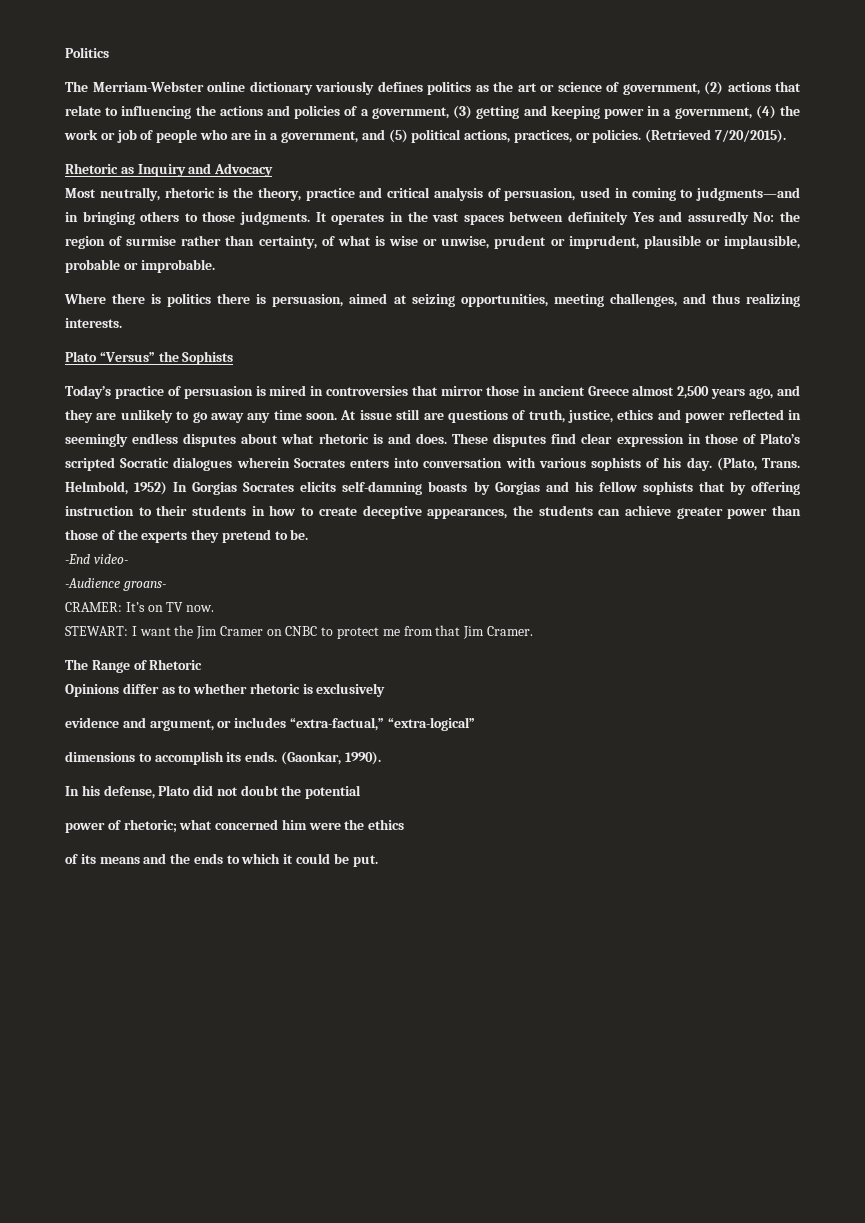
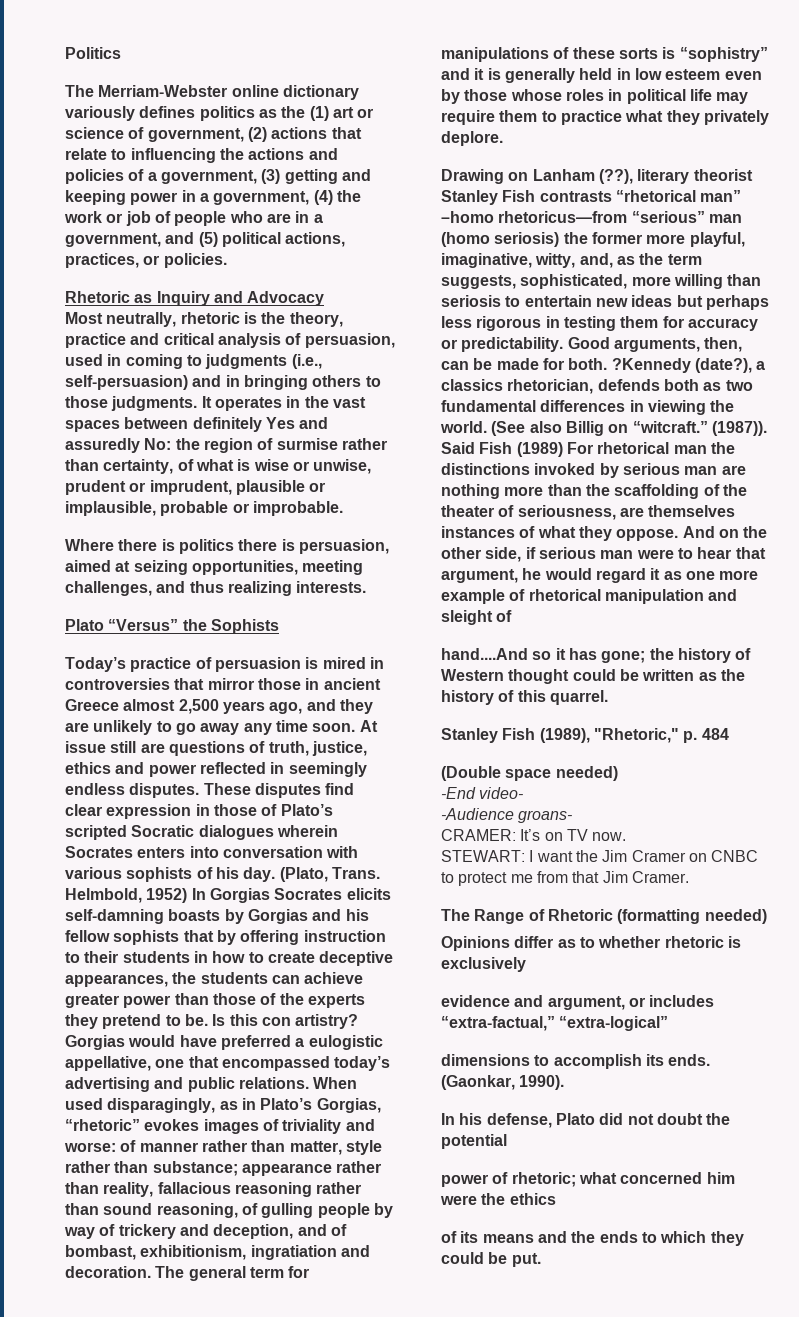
(513, 86) none -> [309,106,329,121] (1)
[645,129,787,143] (Retrieved 7/20/2015). -> (227, 260) none
[696,187,800,201] judgments—and -> [205,354,322,369] [65,375,222,390] judgments (i.e., self-persuasion) and
[183,433,447,447] disputes about what rhetoric is and does. -> [129,783,200,798] disputes.
(309, 534) none -> [212,1014,359,1029] [65,1035,383,1050] [65,1056,391,1071] [65,1077,358,1092] [65,1098,381,1113] [65,1119,375,1134] [64,1140,382,1155] [65,1161,382,1176] [65,1182,362,1197] [65,1203,393,1218] [64,1224,347,1239] [65,1245,370,1260] [65,1266,310,1281] [441,47,768,62] [441,68,762,83] [441,89,749,104] [441,110,769,125] [441,131,503,146] [441,169,753,184] [441,190,742,205] [441,211,742,223] [441,232,745,247] [441,253,702,268] [441,274,762,289] [441,295,769,310] [441,316,758,331] [441,337,743,352] [441,358,766,373] [441,379,753,394] [441,400,735,415] [440,421,767,436] [441,442,735,457] [441,463,746,478] [441,484,747,499] [441,505,736,520] [441,526,768,541] [441,547,766,562] [441,568,759,583] [441,589,738,604] [441,610,513,625] [441,648,752,663] [441,669,745,684] [441,690,608,705] [441,728,729,743] [441,766,618,781] Is this con artistry? Gorgias would have preferred a eulogistic appellative, one that encompassed today’s advertising and public relations. When used disparagingly, as in Plato’s Gorgias, “rhetoric” evokes images of triviality and worse: of manner rather than matter, style rather than substance; appearance rather than reality, fallacious reasoning rather than sound reasoning, of gulling people by way of trickery and deception, and of bombast, exhibitionism, ingratiation and decoration. The general term for manipulations of these sorts is “sophistry” and it is generally held in low esteem even by those whose roles in political life may require them to practice what they privately deplore. // Drawing on Lanham (??), literary theorist Stanley Fish contrasts “rhetorical man” –homo rhetoricus—from “serious” man (homo seriosis) the former more playful, imaginative, witty, and, as the term suggests, sophisticated, more willing than seriosis to entertain new ideas but perhaps less rigorous in testing them for accuracy or predictability. Good arguments, then, can be made for both. ?Kennedy (date?), a classics rhetorician, defends both as two fundamental differences in viewing the world. (See also Billig on “witcraft.” (1987)). Said Fish (1989) For rhetorical man the distinctions invoked by serious man are nothing more than the scaffolding of the theater of seriousness, are themselves instances of what they oppose. And on the other side, if serious man were to hear that argument, he would regard it as one more example of rhetorical manipulation and sleight of // hand....And so it has gone; the history of Western thought could be written as the history of this quarrel. // Stanley Fish (1989), "Rhetoric," p. 484 // (Double space needed)
(203, 664) none -> [617,909,767,924] (formatting needed)
[283,854,294,864] it -> [710,1231,744,1246] they

